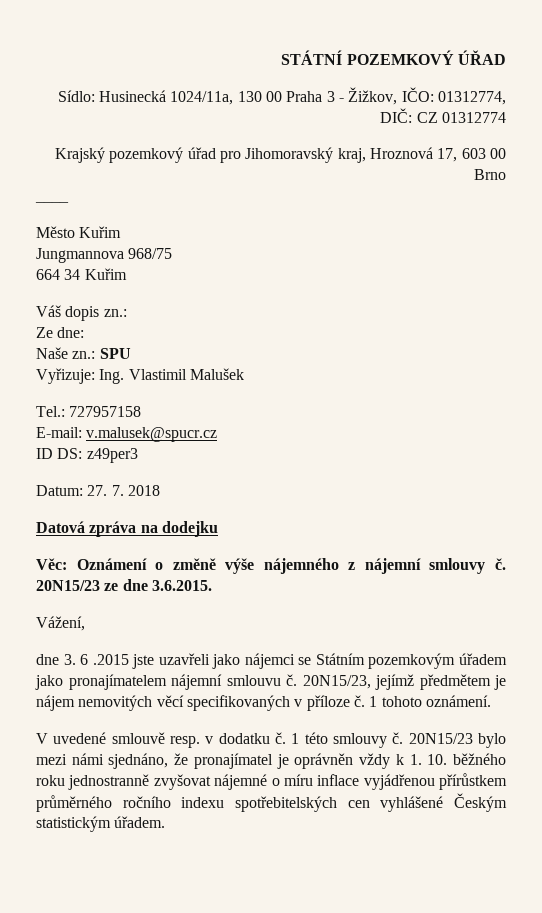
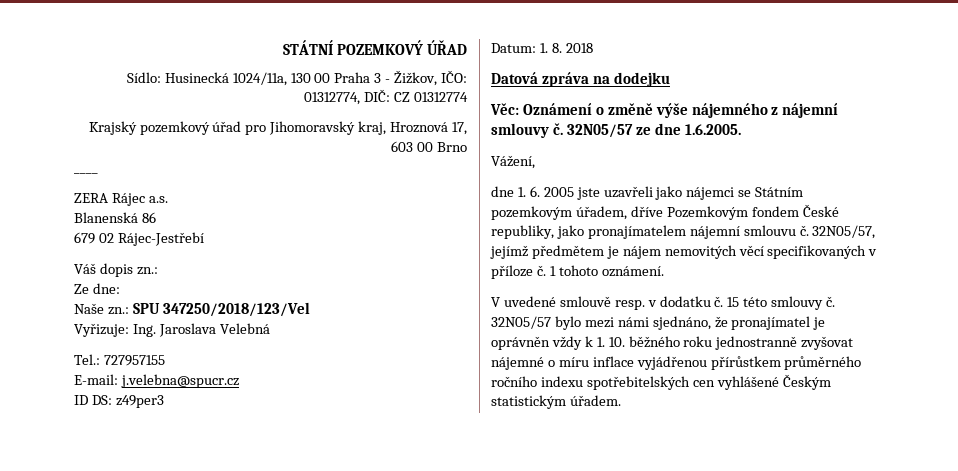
[36,226,122,238] [36,248,173,263] [36,268,127,280] Město Kuřim // Jungmannova 968/75 // 664 34 Kuřim -> [74,193,168,206] [74,212,156,223] [74,232,204,246] ZERA Rájec a.s. // Blanenská 86 // 679 02 Rájec-Jestřebí
(131, 353) none -> [162,302,310,317] 347250/2018/123/Vel
[128,368,244,380] Vlastimil Malušek -> [158,323,270,337] Jaroslava Velebná
[69,406,142,417] 727957158 -> [103,355,165,366] 727957155
[86,427,218,442] v.malusek@spucr.cz -> [120,374,239,388] j.velebna@spucr.cz
[87,485,124,496] 27. 7. -> [539,43,562,53] 1. 8.
[36,580,100,591] 20N15/23 -> [566,124,633,138] 32N05/57
[151,580,212,591] 3.6.2015. -> [684,124,741,135] 1.6.2005.
[63,654,129,665] 3. 6 .2015 -> [517,186,574,197] 1. 6. 2005
[459,653,508,665] úřadem -> [575,204,839,220] [491,225,554,239] úřadem, dříve Pozemkovým fondem České republiky,
[302,675,371,689] 20N15/23, -> [812,225,876,239] 32N05/57,
[291,733,300,744] 1 -> [727,297,740,307] 15
[408,733,473,744] 20N15/23 -> [491,316,551,329] 32N05/57

